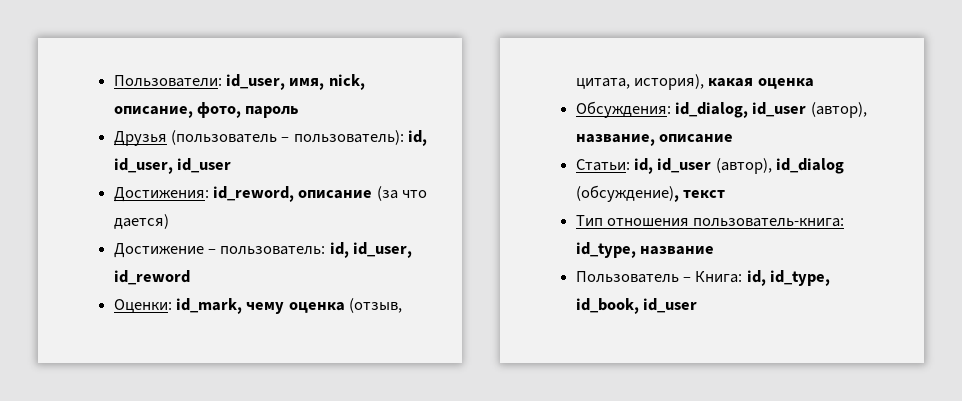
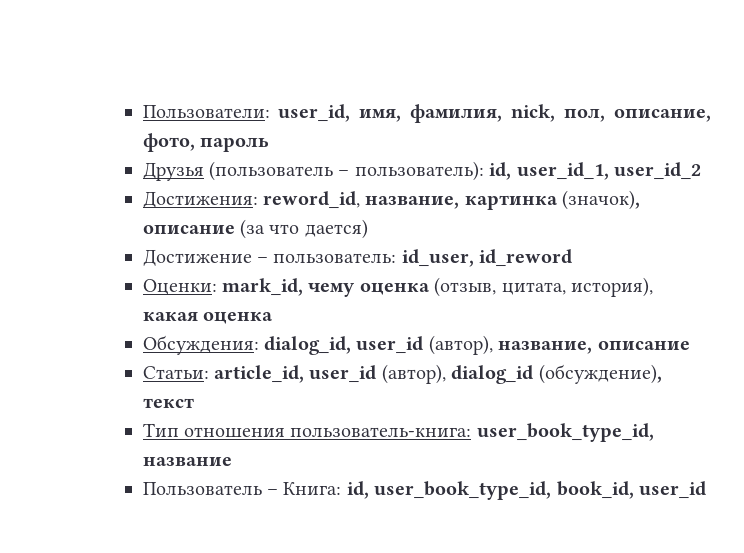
[226,74,365,90] id_user, имя, nick, -> [278,104,606,123] user_id, имя, фамилия, nick, пол,
[113,158,232,174] id_user, id_user -> [516,162,701,180] user_id_1, user_id_2
[213,186,295,202] id_reword, -> [262,190,641,210] reword_id, название, картинка (значок),
[329,242,349,258] id, -> (397, 258) none
[176,298,243,314] id_mark, -> [221,278,303,296] mark_id,
[675,102,807,118] id_dialog, id_user -> [263,336,424,355] dialog_id, user_id
[634,158,845,174] id, id_user (автор), id_dialog -> [213,364,534,384] article_id, user_id (автор), dialog_id
[575,242,636,258] id_type, -> [476,423,654,442] user_book_type_id,
[770,270,831,286] [575,298,698,314] id_type, id_book, id_user -> [374,481,706,500] user_book_type_id, book_id, user_id

